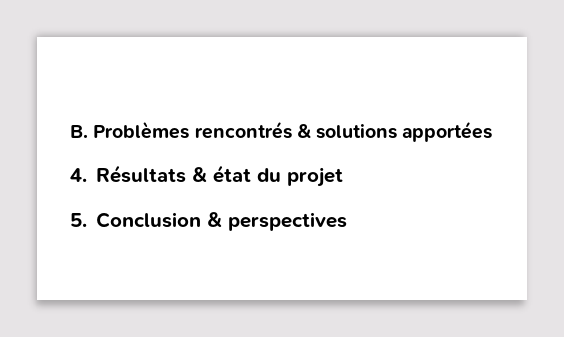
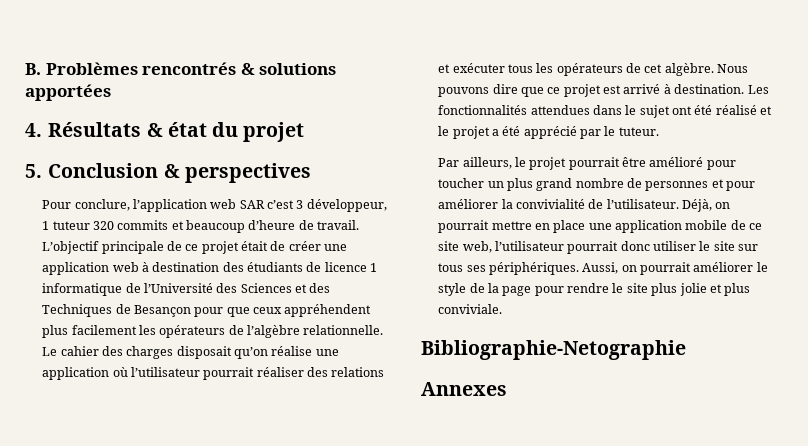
(347, 221) none -> [42,199,387,212] [42,220,360,233] [42,241,348,254] [42,262,378,275] [42,283,331,296] [42,304,372,317] [42,325,384,338] [42,346,339,359] [42,367,385,380] [438,63,749,76] [438,84,769,97] [438,105,773,118] [438,126,659,139] [438,157,736,170] [438,178,756,191] [438,199,731,212] [438,220,763,233] [438,241,759,254] [438,262,768,275] [438,283,751,296] [438,304,503,314] [421,340,686,360] [421,382,507,396] // Pour conclure, l’application web SAR c’est 3 développeur, 1 tuteur 320 commits et beaucoup d’heure de travail. L’objectif principale de ce projet était de créer une application web à destination des étudiants de licence 1 informatique de l’Université des Sciences et des Techniques de Besançon pour que ceux appréhendent plus facilement les opérateurs de l’algèbre relationnelle. Le cahier des charges disposait qu’on réalise une application où l’utilisateur pourrait réaliser des relations et exécuter tous les opérateurs de cet algèbre. Nous pouvons dire que ce projet est arrivé à destination. Les fonctionnalités attendues dans le sujet ont été réalisé et le projet a été apprécié par le tuteur. // Par ailleurs, le projet pourrait être amélioré pour toucher un plus grand nombre de personnes et pour améliorer la convivialité de l’utilisateur. Déjà, on pourrait mettre en place une application mobile de ce site web, l’utilisateur pourrait donc utiliser le site sur tous ses périphériques. Aussi, on pourrait améliorer le style de la page pour rendre le site plus jolie et plus conviviale. // Bibliographie-Netographie // Annexes

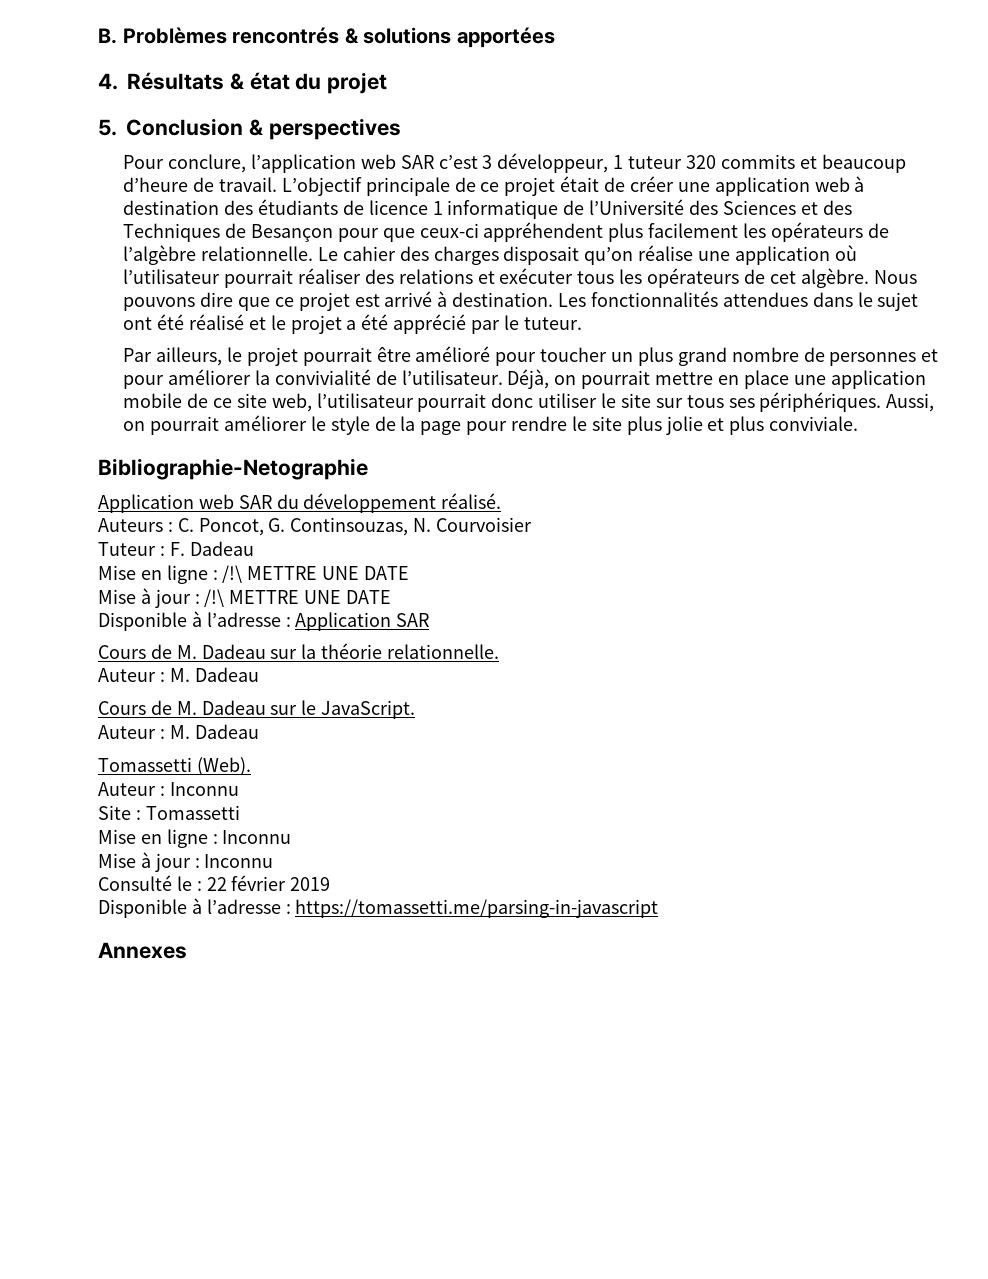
[253,307,283,314] ceux -> [419,223,479,238] ceux-ci
(686, 350) none -> [98,493,502,513] [98,517,533,536] [98,541,254,556] [98,565,410,584] [98,588,392,608] [98,611,430,631] [98,643,500,659] [98,667,259,682] [98,700,416,719] [98,724,259,739] [98,757,251,776] [98,782,239,796] [98,805,240,820] [98,829,292,848] [98,852,274,872] [98,875,331,891] [98,898,659,918] // Application web SAR du développement réalisé. // Auteurs : C. Poncot, G. Continsouzas, N. Courvoisier // Tuteur : F. Dadeau // Mise en ligne : /!\ METTRE UNE DATE // Mise à jour : /!\ METTRE UNE DATE // Disponible à l’adresse : Application SAR // Cours de M. Dadeau sur la théorie relationnelle. // Auteur : M. Dadeau // Cours de M. Dadeau sur le JavaScript. // Auteur : M. Dadeau // Tomassetti (Web). // Auteur : Inconnu // Site : Tomassetti // Mise en ligne : Inconnu // Mise à jour : Inconnu // Consulté le : 22 février 2019 // Disponible à l’adresse : https://tomassetti.me/parsing-in-javascript

